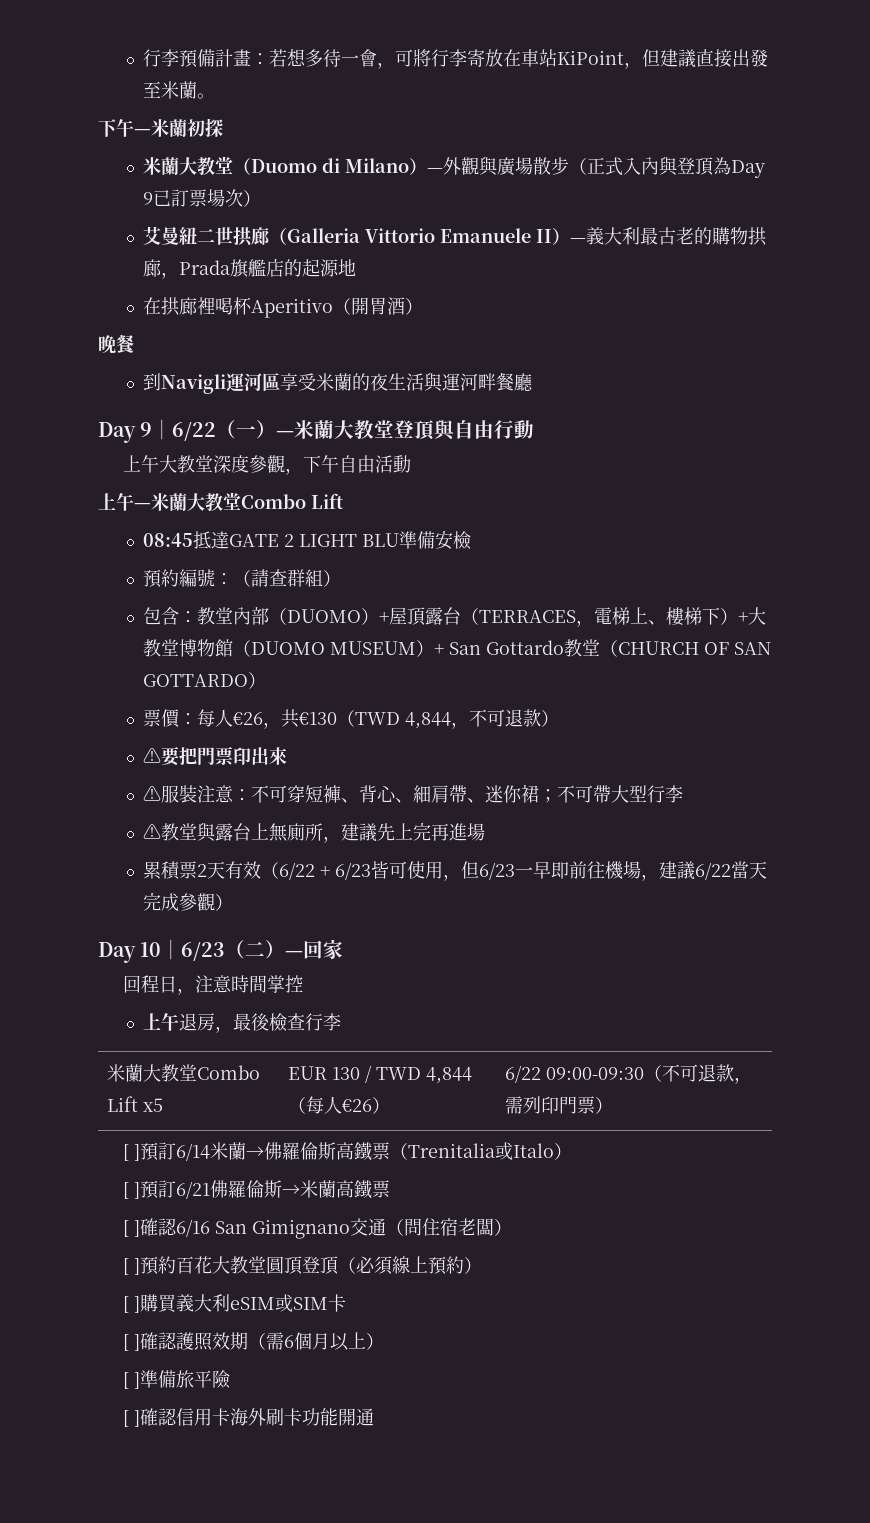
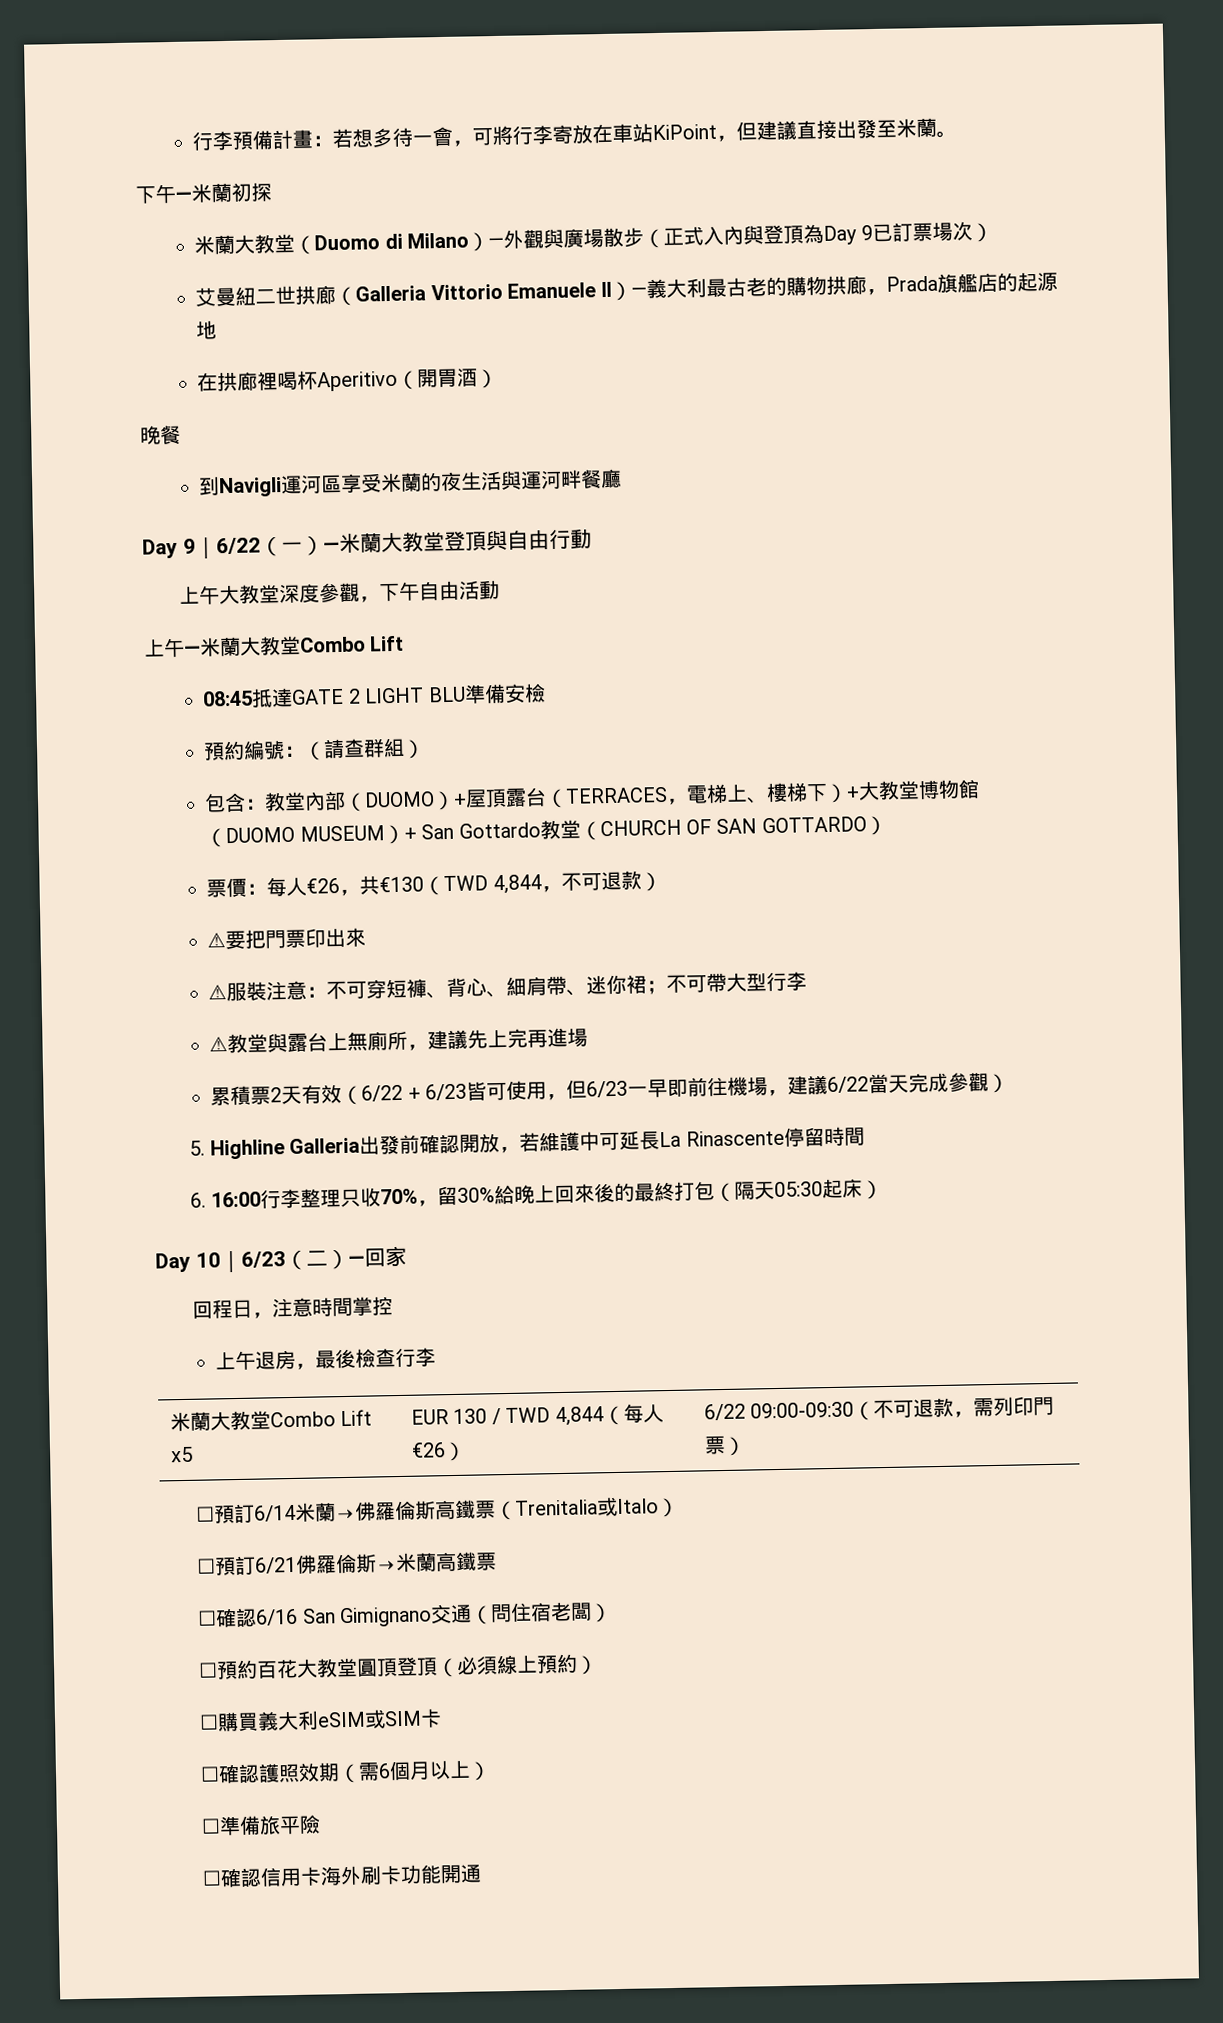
(233, 902) none -> [189,1126,865,1160] [190,1178,883,1209] // 5. Highline Galleria出發前確認開放，若維護中可延長La Rinascente停留時間 // 6. 16:00行李整理只收70%，留30%給晚上回來後的最終打包（隔天05:30起床）
[123,1144,141,1161] [ ] -> [196,1506,216,1522] ☐
[123,1182,141,1199] [ ] -> [197,1558,217,1574] ☐
[123,1220,141,1237] [ ] -> [198,1610,218,1626] ☐
[123,1258,141,1275] [ ] -> [198,1662,219,1678] ☐
[123,1296,141,1313] [ ] -> [199,1714,220,1730] ☐
[123,1334,141,1351] [ ] -> [200,1766,221,1782] ☐
[123,1372,141,1389] [ ] -> [201,1818,222,1834] ☐
[123,1410,141,1427] [ ] -> [202,1870,223,1886] ☐

